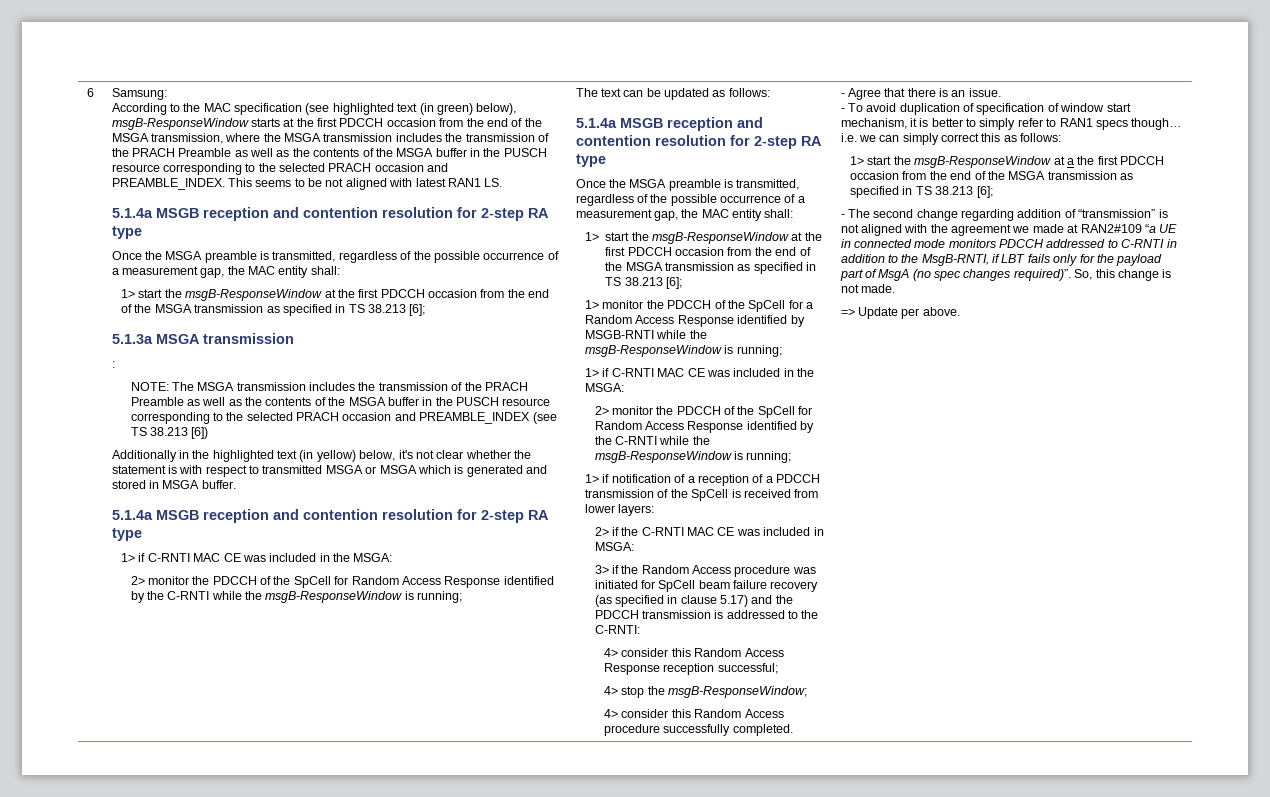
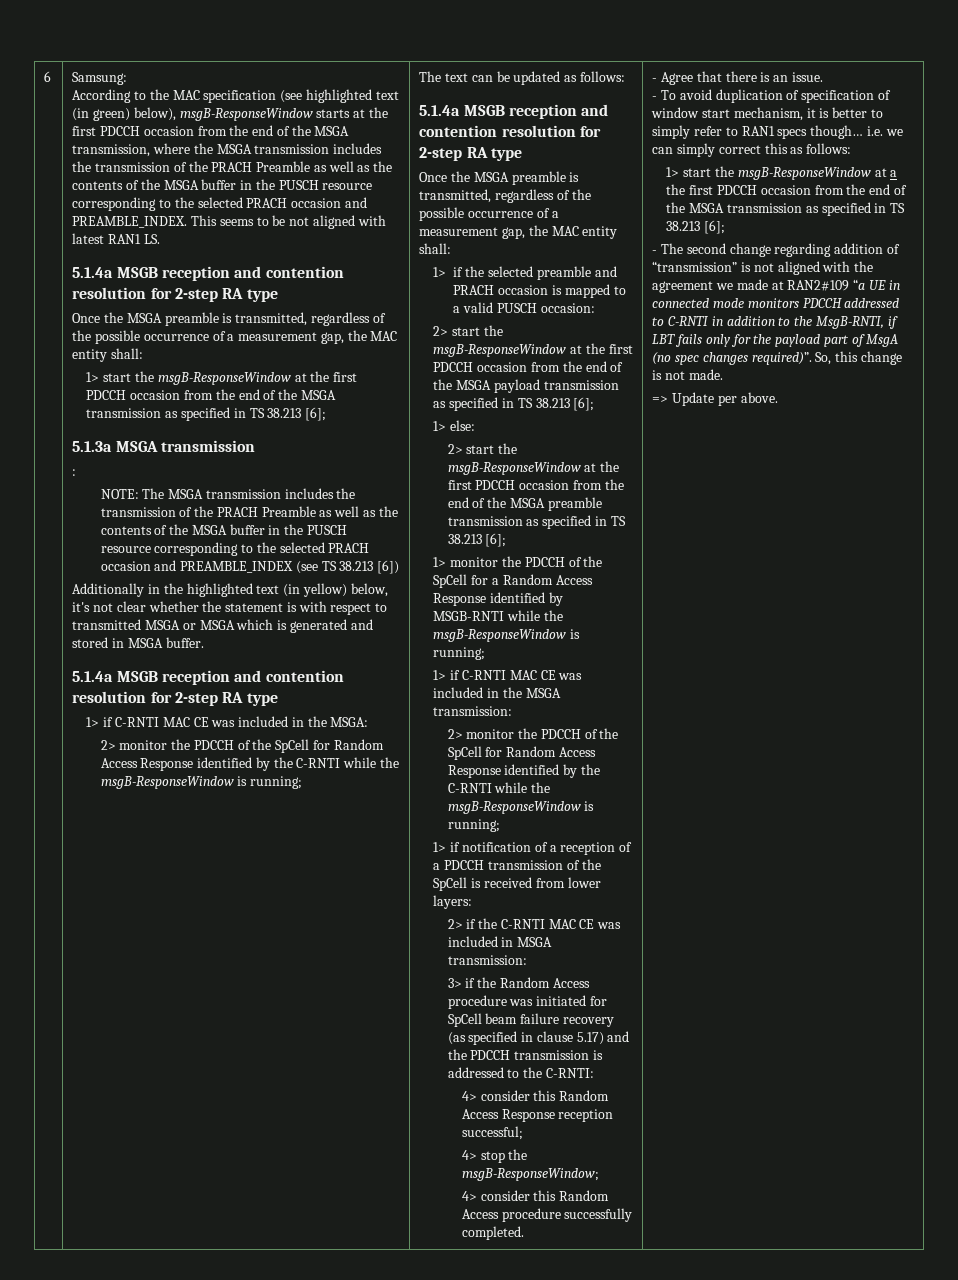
(600, 236) none -> [453,266,617,280] [453,284,626,298] [453,302,595,313] [433,326,449,336] if the selected preamble and PRACH occasion is mapped to a valid PUSCH occasion: // 2>
(663, 266) none -> [493,379,619,393] [433,397,595,411] [433,420,476,431] [447,443,518,454] [447,461,620,475] [447,479,624,490] [447,497,602,511] payload transmission as specified in TS 38.213 [6]; // 1> else: // 2> start the msgB-ResponseWindow at the first PDCCH occasion from the end of the MSGA preamble
[585,383,625,392] MSGA: -> [525,688,561,698] [433,706,513,716] MSGA transmission:
[594,542,634,551] MSGA: -> [517,937,553,947] [447,955,527,965] MSGA transmission:

